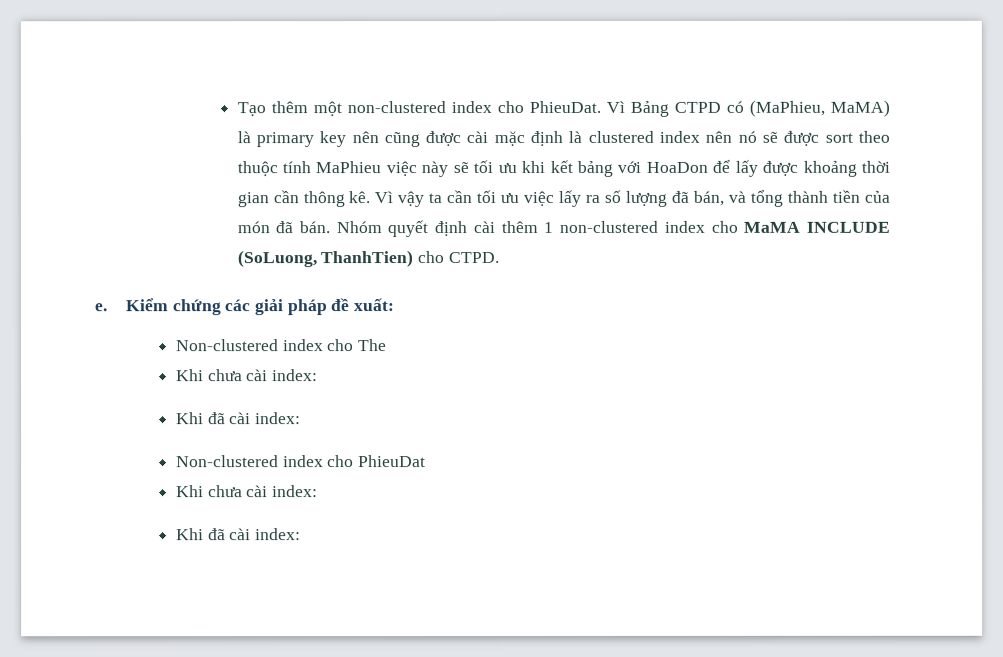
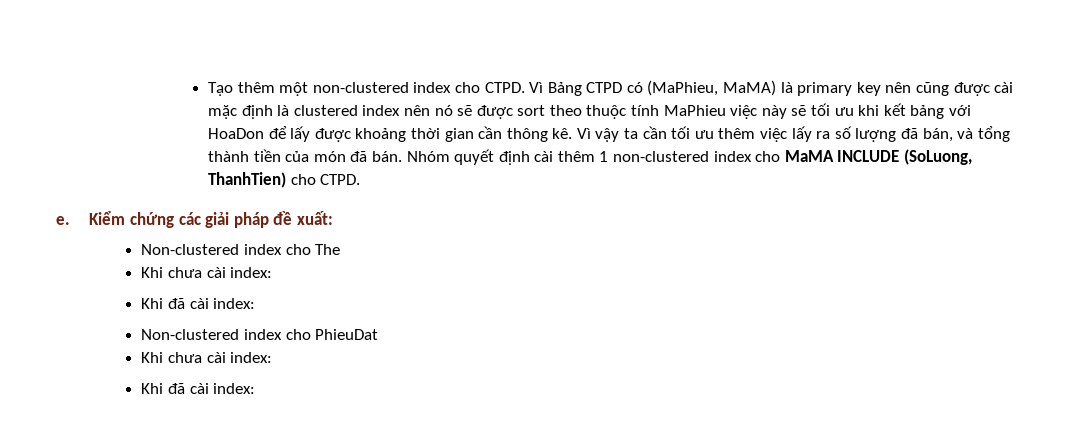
[528,100,601,113] PhieuDat. -> [484,82,525,93] CTPD.
(520, 198) none -> [718,128,756,139] thêm

